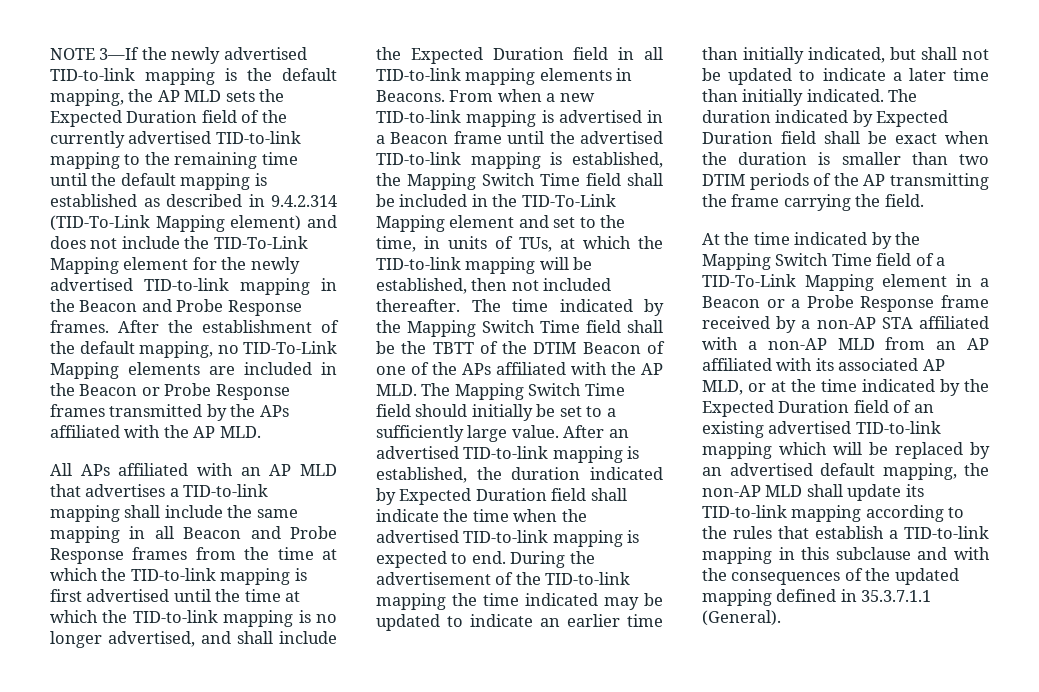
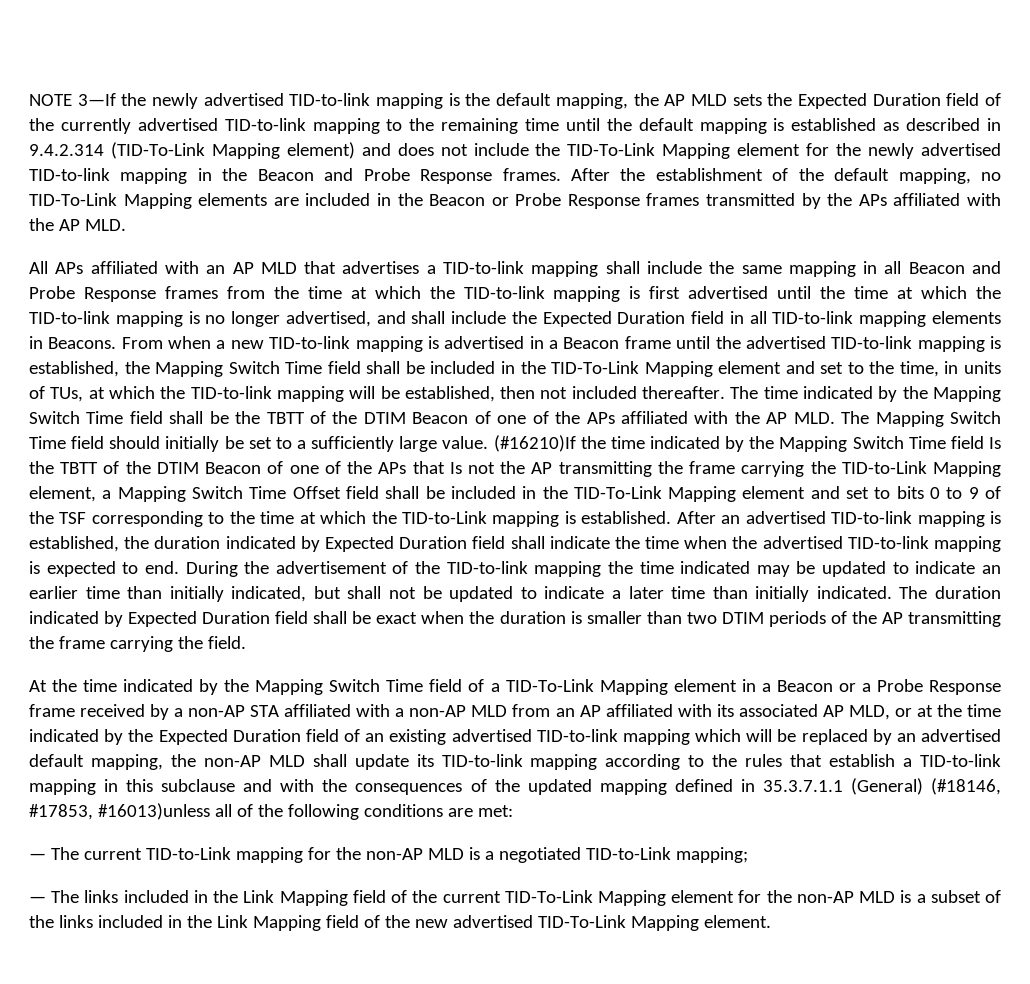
(559, 431) none -> [493,435,1001,452] [29,461,1002,477] [29,486,1002,502] [29,511,672,527] (#16210)If the time indicated by the Mapping Switch Time field Is the TBTT of the DTIM Beacon of one of the APs that Is not the AP transmitting the frame carrying the TID-to-Link Mapping element, a Mapping Switch Time Offset field shall be included in the TID-To-Link Mapping element and set to bits 0 to 9 of the TSF corresponding to the time at which the TID-to-Link mapping is established.
[702,610,781,626] (General). -> [850,778,1001,795] [29,803,513,820] [29,847,748,863] [29,890,1002,906] [29,915,771,931] (General) (#18146, #17853, #16013)unless all of the following conditions are met: // — The current TID-to-Link mapping for the non-AP MLD is a negotiated TID-to-Link mapping; // — The links included in the Link Mapping field of the current TID-To-Link Mapping element for the non-AP MLD is a subset of the links included in the Link Mapping field of the new advertised TID-To-Link Mapping element.

